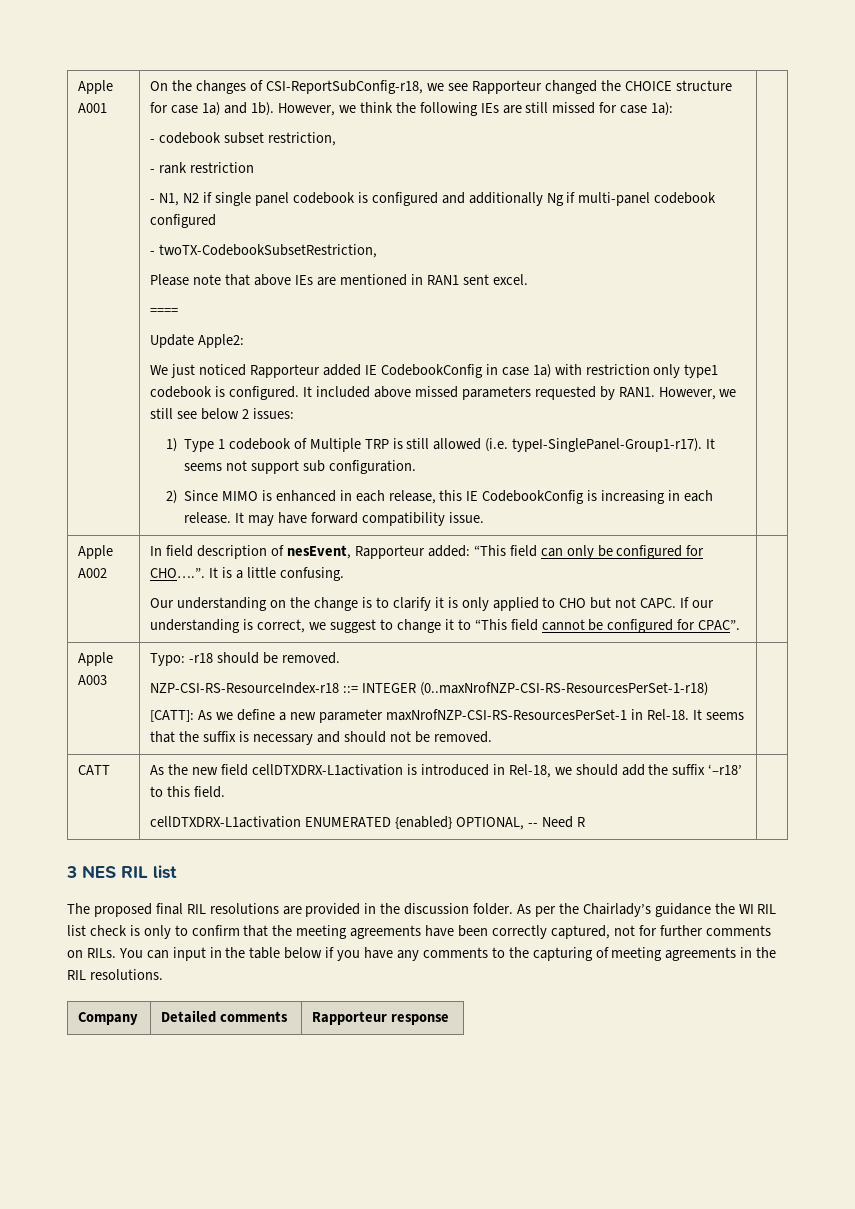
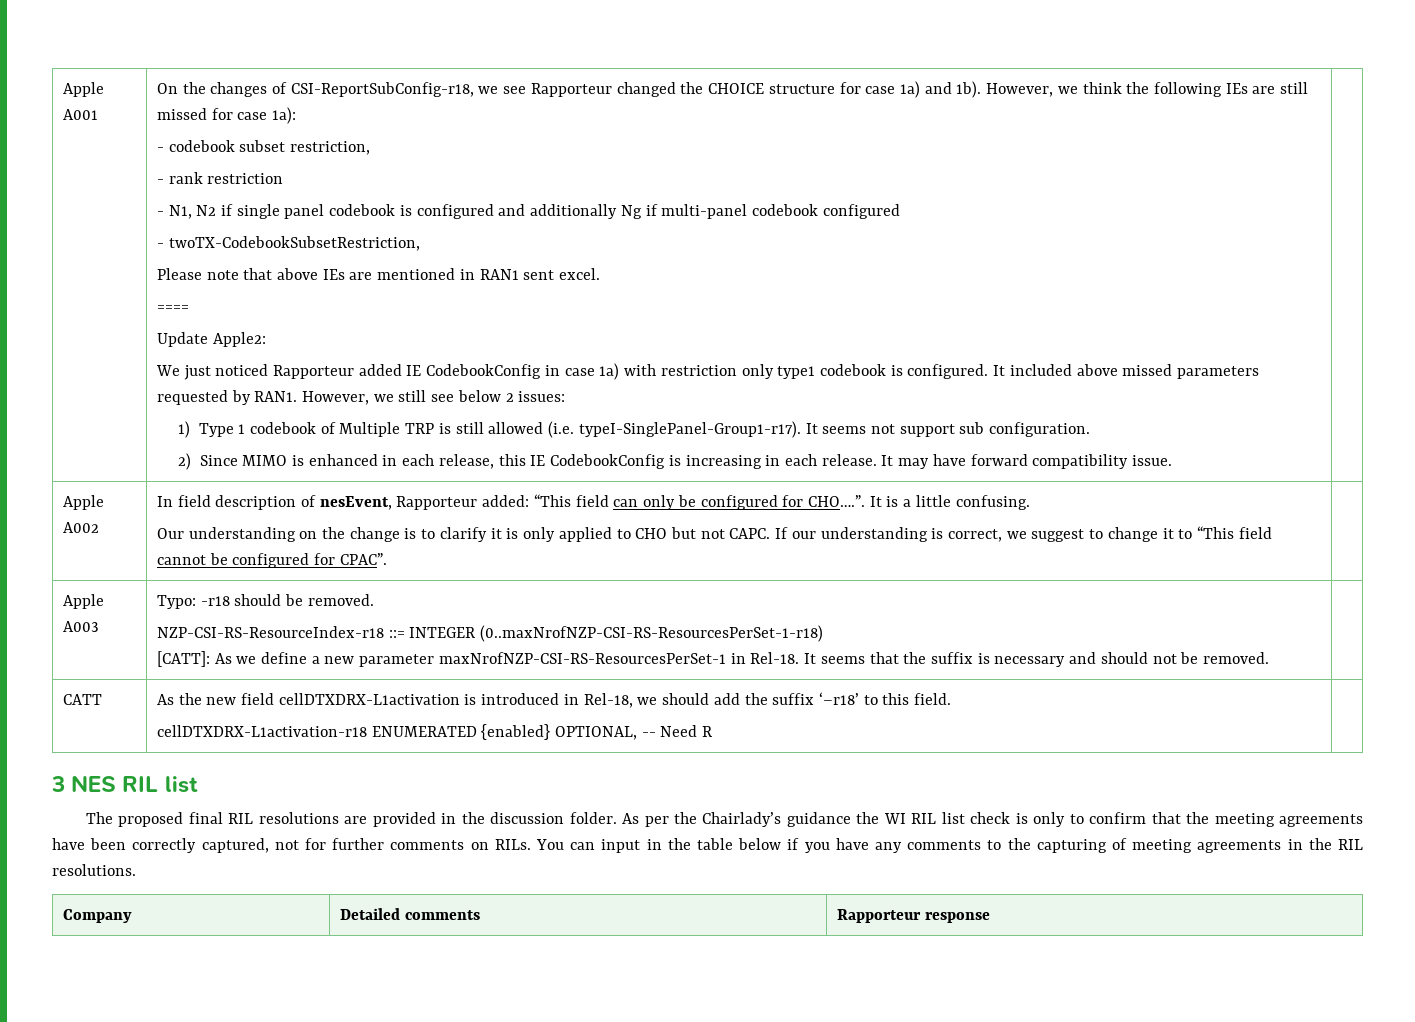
[150,816,302,828] cellDTXDRX-L1activation -> [156,725,367,737] cellDTXDRX-L1activation-r18

